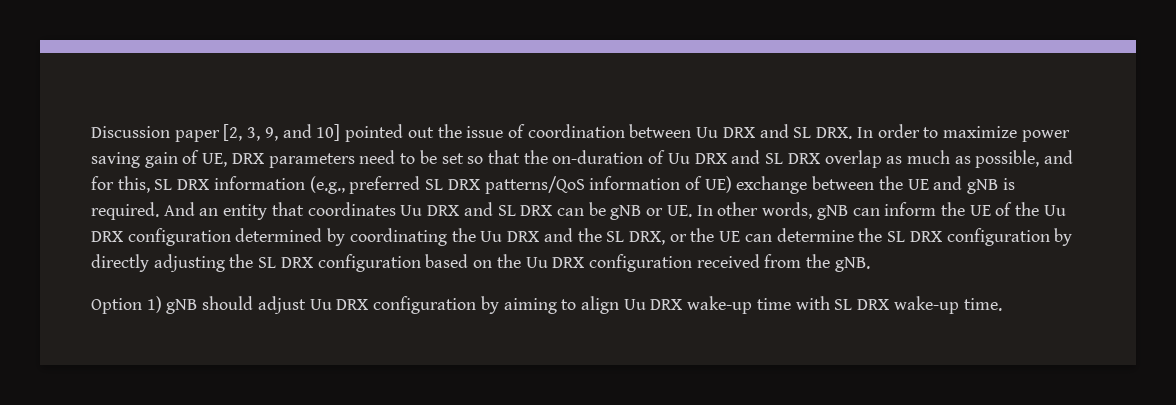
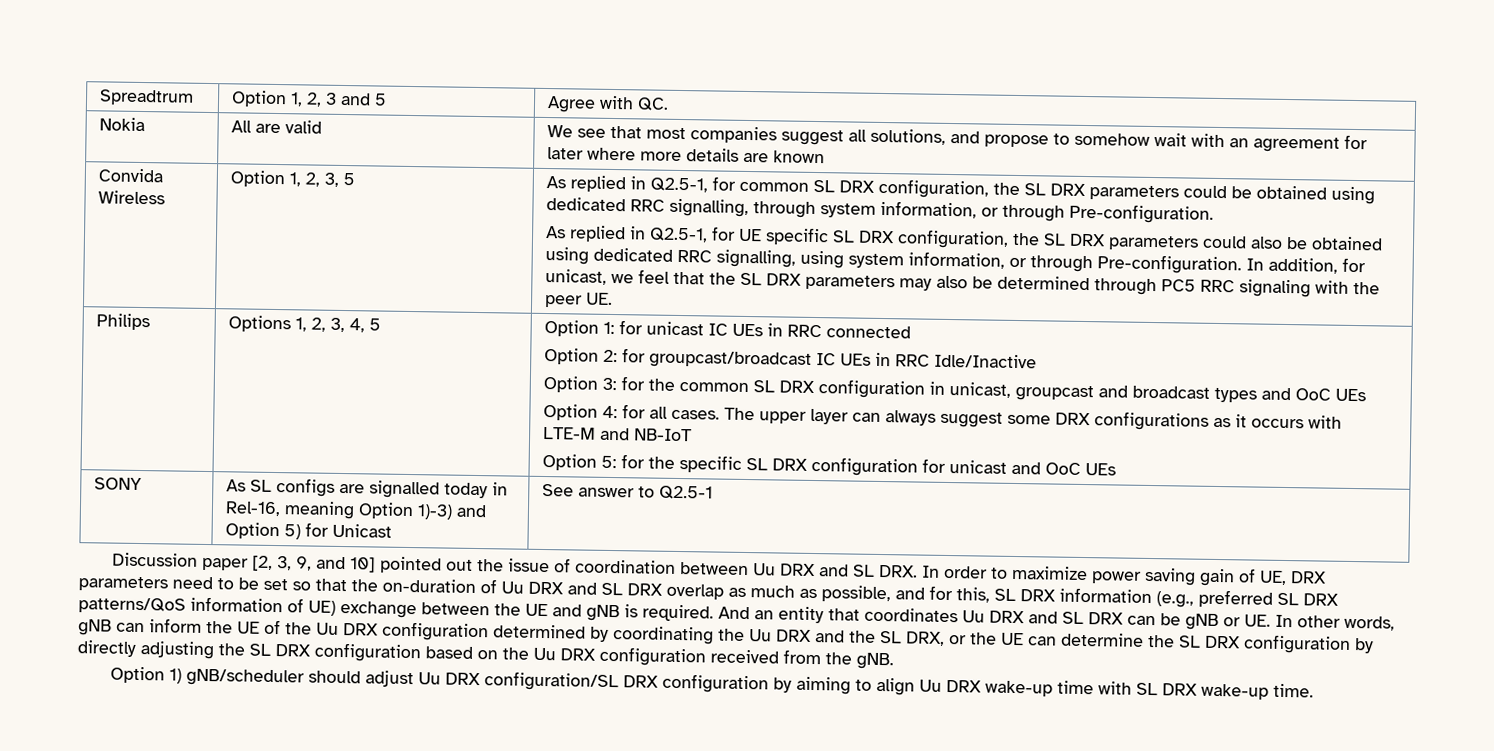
(91, 132) none -> [98,89,194,106] [230,90,387,108] [546,95,669,113] [98,117,145,132] [230,120,322,134] [546,125,1368,153] [546,146,825,164] [97,168,163,183] [97,190,165,205] [229,170,355,188] [545,175,1375,205] [545,196,1214,224] [545,225,1383,251] [544,246,1366,275] [544,268,1380,298] [543,292,613,308] [95,313,150,331] [227,315,381,333] [543,319,911,339] [543,347,1037,369] [542,375,1366,403] [542,403,1342,431] [542,426,692,442] [541,453,1116,477] [93,477,142,491] [225,478,508,499] [224,501,487,520] [224,522,392,540] [541,483,713,500] Spreadtrum | Option 1, 2, 3 and 5 | Agree with QC. // Nokia | All are valid | We see that most companies suggest all solutions, and propose to somehow wait with an agreement for later where more details are known // Convida Wireless | Option 1, 2, 3, 5 | As replied in Q2.5-1, for common SL DRX configuration, the SL DRX parameters could be obtained using dedicated RRC signalling, through system information, or through Pre-configuration. // As replied in Q2.5-1, for UE specific SL DRX configuration, the SL DRX parameters could also be obtained using dedicated RRC signalling, using system information, or through Pre-configuration. In addition, for unicast, we feel that the SL DRX parameters may also be determined through PC5 RRC signaling with the peer UE. // Philips | Options 1, 2, 3, 4, 5 | Option 1: for unicast IC UEs in RRC connected // Option 2: for groupcast/broadcast IC UEs in RRC Idle/Inactive // Option 3: for the common SL DRX configuration in unicast, groupcast and broadcast types and OoC UEs // Option 4: for all cases. The upper layer can always suggest some DRX configurations as it occurs with LTE-M and NB-IoT // Option 5: for the specific SL DRX configuration for unicast and OoC UEs // SONY | As SL configs are signalled today in Rel-16, meaning Option 1)-3) and Option 5) for Unicast | See answer to Q2.5-1 //
[166,299,198,314] gNB -> [185,668,305,687] gNB/scheduler
(369, 304) none -> [483,671,659,692] configuration/SL DRX

